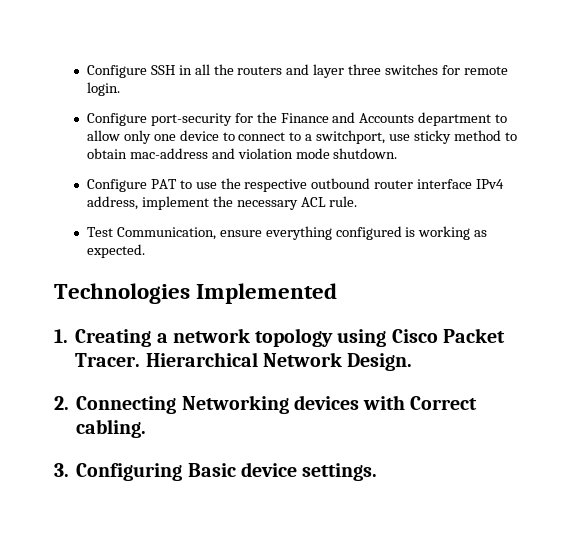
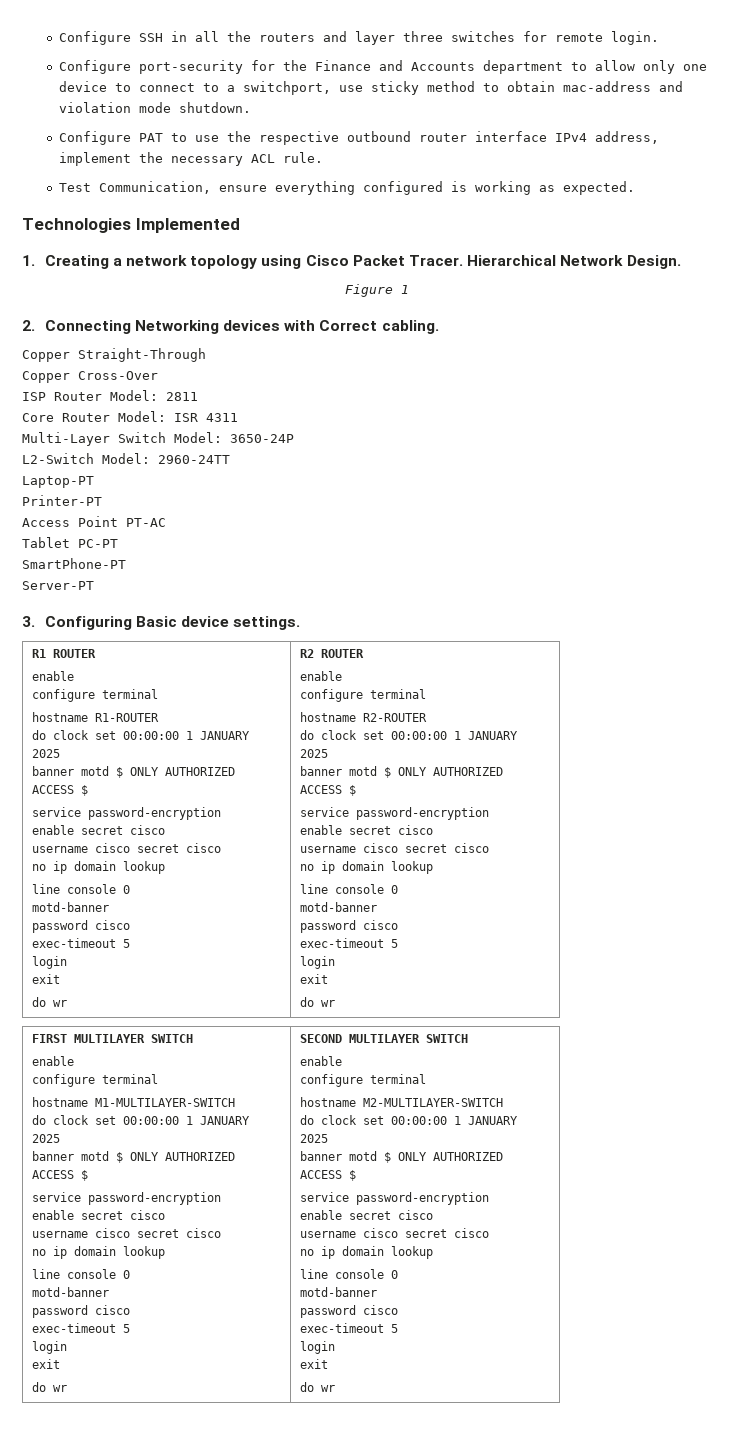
(413, 362) none -> [345,284,409,297] // Figure 1
(147, 428) none -> [22,348,206,362] [22,371,158,383] [22,390,198,401] [22,411,238,422] [22,432,294,446] [22,453,230,464] [22,476,94,488] [22,495,102,506] [22,516,166,527] [22,537,118,548] [22,558,126,569] [22,581,94,590] // Copper Straight-Through // Copper Cross-Over // ISP Router Model: 2811 // Core Router Model: ISR 4311 // Multi-Layer Switch Model: 3650-24P // L2-Switch Model: 2960-24TT // Laptop-PT // Printer-PT // Access Point PT-AC // Tablet PC-PT // SmartPhone-PT // Server-PT
(378, 472) none -> [31,649,96,658] [31,671,74,681] [31,689,158,702] [31,712,159,722] [31,730,250,740] [31,749,60,758] [31,766,235,778] [31,785,88,796] [31,807,221,820] [31,825,165,835] [31,843,221,853] [31,861,165,874] [31,884,130,894] [31,902,109,912] [31,920,130,933] [31,938,130,948] [31,956,67,969] [31,974,60,984] [31,997,67,1007] [299,649,364,658] [299,671,342,681] [299,689,426,702] [299,712,427,722] [299,730,518,740] [299,749,328,758] [299,766,503,778] [299,785,356,796] [299,807,489,820] [299,825,433,835] [299,843,489,853] [299,861,433,874] [299,884,398,894] [299,902,377,912] [299,920,398,933] [299,938,398,948] [299,956,335,969] [299,974,328,984] [299,997,335,1007] [31,1034,193,1043] [31,1056,74,1066] [31,1074,158,1087] [31,1097,235,1107] [31,1115,250,1125] [31,1134,60,1143] [31,1151,235,1163] [31,1170,88,1181] [31,1192,221,1205] [31,1210,165,1220] [31,1228,221,1238] [31,1246,165,1259] [31,1269,130,1279] [31,1287,109,1297] [31,1305,130,1318] [31,1323,130,1333] [31,1341,67,1354] [31,1359,60,1369] [31,1382,67,1392] [299,1034,468,1043] [299,1056,342,1066] [299,1074,426,1087] [299,1097,503,1107] [299,1115,518,1125] [299,1134,328,1143] [299,1151,503,1163] [299,1170,356,1181] [299,1192,489,1205] [299,1210,433,1220] [299,1228,489,1238] [299,1246,433,1259] [299,1269,398,1279] [299,1287,377,1297] [299,1305,398,1318] [299,1323,398,1333] [299,1341,335,1354] [299,1359,328,1369] [299,1382,335,1392] // R1 ROUTER // enable // configure terminal // hostname R1-ROUTER // do clock set 00:00:00 1 JANUARY 2025 // banner motd $ ONLY AUTHORIZED ACCESS $ // service password-encryption // enable secret cisco // username cisco secret cisco // no ip domain lookup // line console 0 // motd-banner // password cisco // exec-timeout 5 // login // exit // do wr | R2 ROUTER // enable // configure terminal // hostname R2-ROUTER // do clock set 00:00:00 1 JANUARY 2025 // banner motd $ ONLY AUTHORIZED ACCESS $ // service password-encryption // enable secret cisco // username cisco secret cisco // no ip domain lookup // line console 0 // motd-banner // password cisco // exec-timeout 5 // login // exit // do wr // FIRST MULTILAYER SWITCH // enable // configure terminal // hostname M1-MULTILAYER-SWITCH // do clock set 00:00:00 1 JANUARY 2025 // banner motd $ ONLY AUTHORIZED ACCESS $ // service password-encryption // enable secret cisco // username cisco secret cisco // no ip domain lookup // line console 0 // motd-banner // password cisco // exec-timeout 5 // login // exit // do wr | SECOND MULTILAYER SWITCH // enable // configure terminal // hostname M2-MULTILAYER-SWITCH // do clock set 00:00:00 1 JANUARY 2025 // banner motd $ ONLY AUTHORIZED ACCESS $ // service password-encryption // enable secret cisco // username cisco secret cisco // no ip domain lookup // line console 0 // motd-banner // password cisco // exec-timeout 5 // login // exit // do wr

